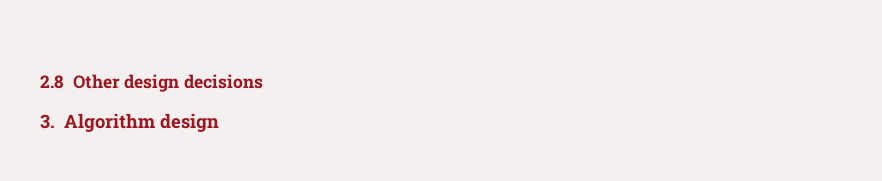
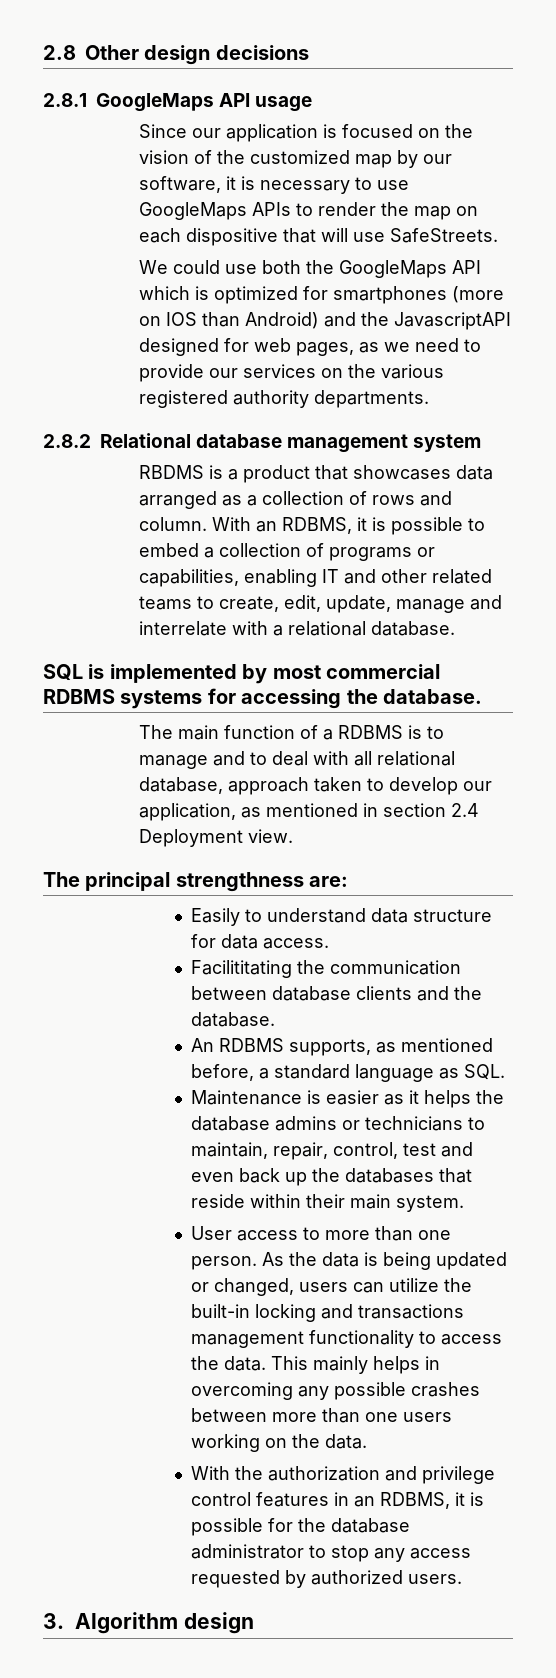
(263, 81) none -> [43,93,313,112] [139,124,474,142] [139,150,453,168] [139,176,410,194] [139,202,479,220] [139,228,499,246] [139,260,482,278] [139,286,505,304] [139,312,512,330] [139,338,482,356] [139,364,445,382] [139,390,430,408] [43,433,482,453] [139,465,494,483] [139,491,453,509] [139,517,486,535] [139,543,436,561] [139,569,493,587] [139,595,503,613] [139,621,456,636] [43,664,440,684] [43,688,482,709] [139,725,445,740] [139,751,456,769] [139,777,493,795] [139,803,480,821] [139,829,294,847] [43,872,349,892] [191,908,493,926] [191,934,330,949] [191,960,462,978] [191,986,483,1001] [191,1012,276,1027] [191,1038,494,1056] [191,1064,506,1082] [191,1090,505,1108] [191,1116,486,1131] [191,1142,474,1160] [191,1168,473,1186] [191,1194,465,1212] [191,1226,452,1241] [191,1252,508,1270] [191,1278,473,1296] [191,1304,465,1322] [191,1330,503,1348] [191,1356,441,1374] [191,1382,481,1400] [191,1408,453,1423] [191,1434,368,1452] [191,1466,496,1484] [191,1492,485,1509] [191,1518,411,1536] [191,1544,472,1562] [191,1570,463,1588] // 2.8.1 GoogleMaps API usage // Since our application is focused on the vision of the customized map by our software, it is necessary to use GoogleMaps APIs to render the map on each dispositive that will use SafeStreets. // We could use both the GoogleMaps API which is optimized for smartphones (more on IOS than Android) and the JavascriptAPI designed for web pages, as we need to provide our services on the various registered authority departments. // 2.8.2 Relational database management system // RBDMS is a product that showcases data arranged as a collection of rows and column. With an RDBMS, it is possible to embed a collection of programs or capabilities, enabling IT and other related teams to create, edit, update, manage and interrelate with a relational database. // SQL is implemented by most commercial RDBMS systems for accessing the database. // The main function of a RDBMS is to manage and to deal with all relational database, approach taken to develop our application, as mentioned in section 2.4 Deployment view. // The principal strengthness are: // Easily to understand data structure for data access. // Facilititating the communication between database clients and the database. // An RDBMS supports, as mentioned before, a standard language as SQL. // Maintenance is easier as it helps the database admins or technicians to maintain, repair, control, test and even back up the databases that reside within their main system. // User access to more than one person. As the data is being updated or changed, users can utilize the built-in locking and transactions management functionality to access the data. This mainly helps in overcoming any possible crashes between more than one users working on the data. // With the authorization and privilege control features in an RDBMS, it is possible for the database administrator to stop any access requested by authorized users.

